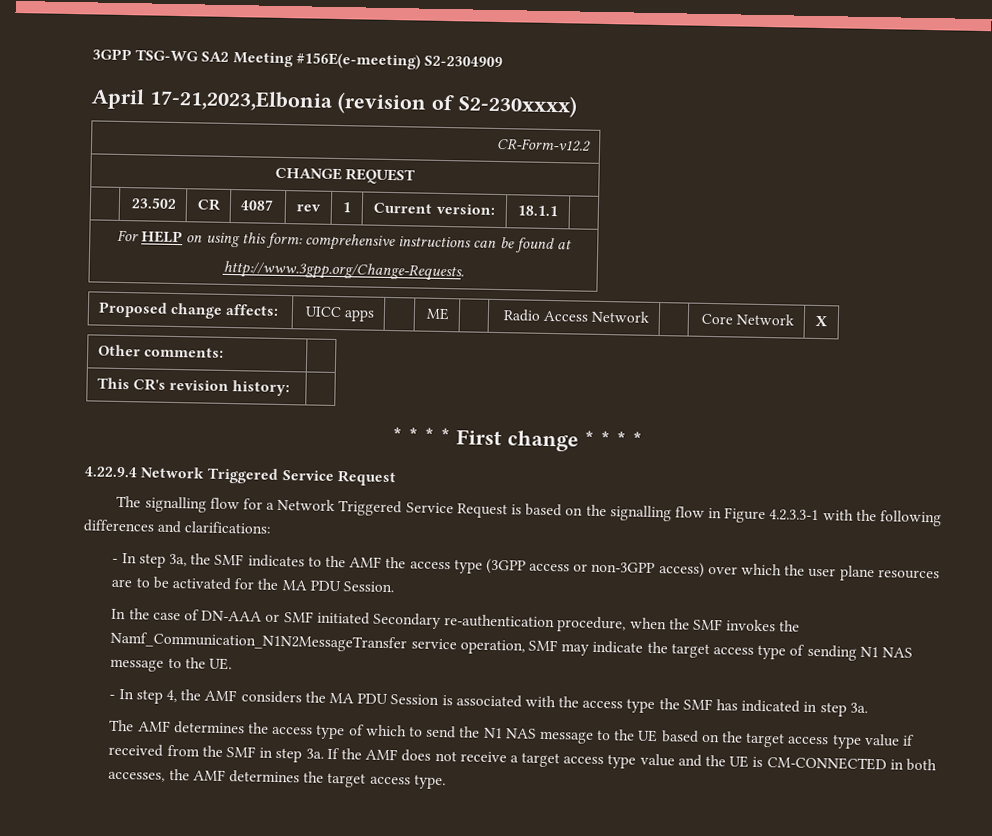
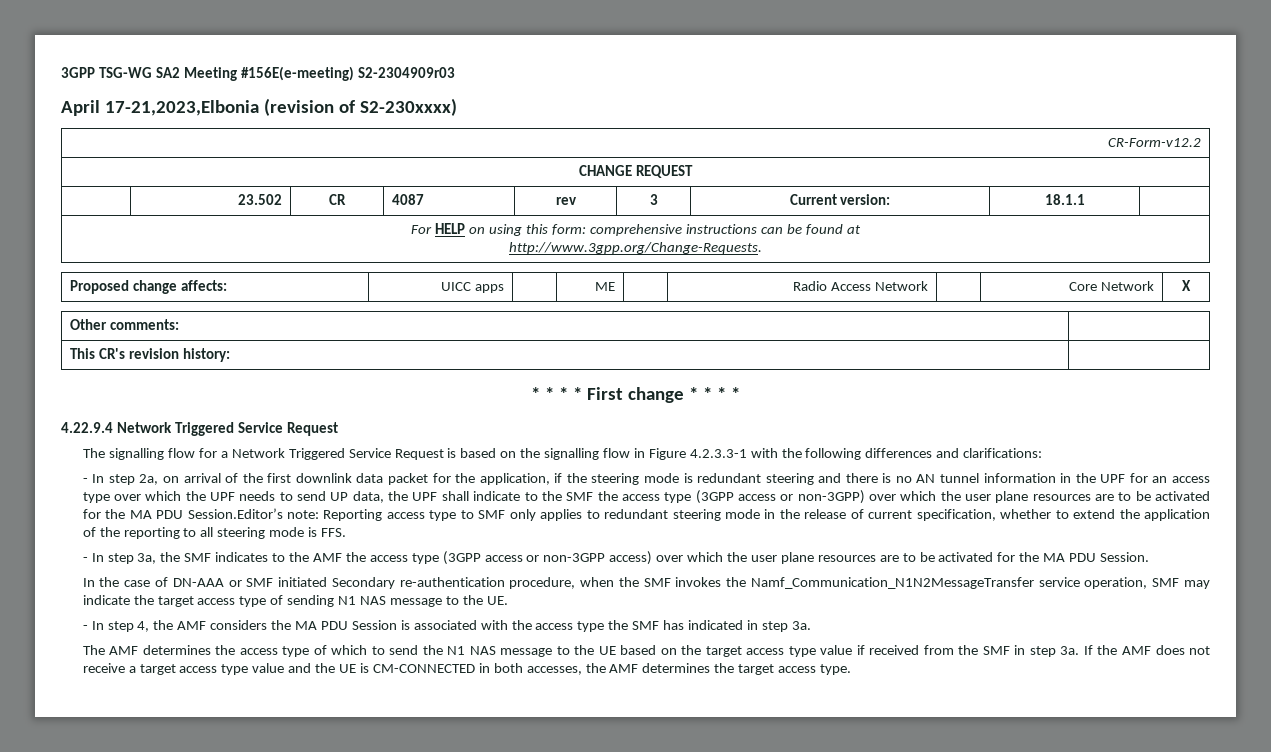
[423,55,503,68] S2-2304909 -> [357,67,455,78] S2-2304909r03
[342,202,352,213] 1 -> [649,194,658,205] 3
(273, 527) none -> [82,473,1211,485] [82,490,1210,504] [82,508,1210,521] [82,527,347,539] // - In step 2a, on arrival of the first downlink data packet for the application, if the steering mode is redundant steering and there is no AN tunnel information in the UPF for an access type over which the UPF needs to send UP data, the UPF shall indicate to the SMF the access type (3GPP access or non-3GPP) over which the user plane resources are to be activated for the MA PDU Session.Editor’s note: Reporting access type to SMF only applies to redundant steering mode in the release of current specification, whether to extend the application of the reporting to all steering mode is FFS.

